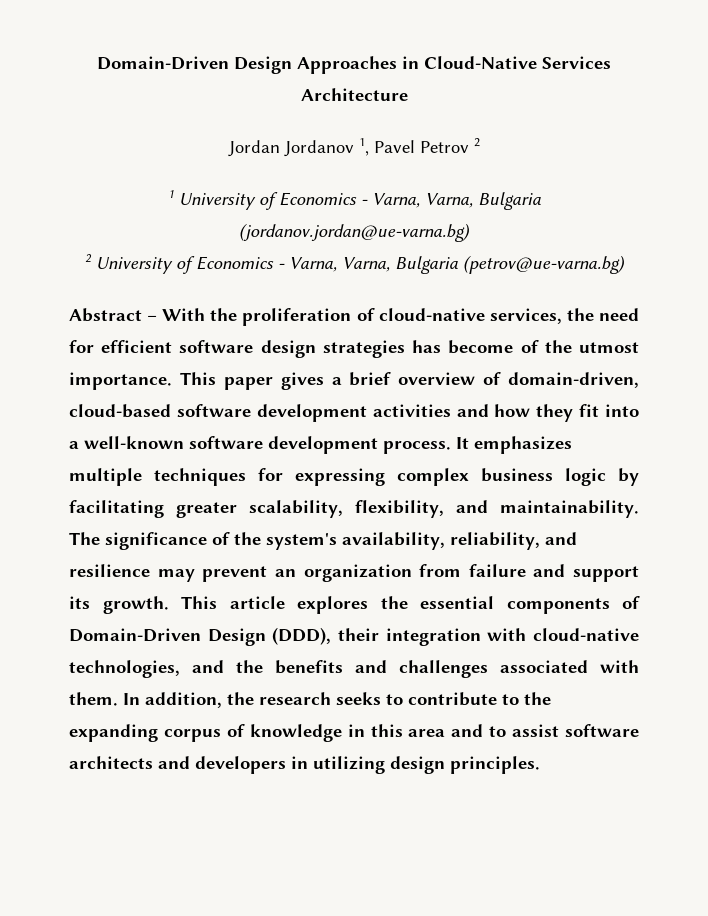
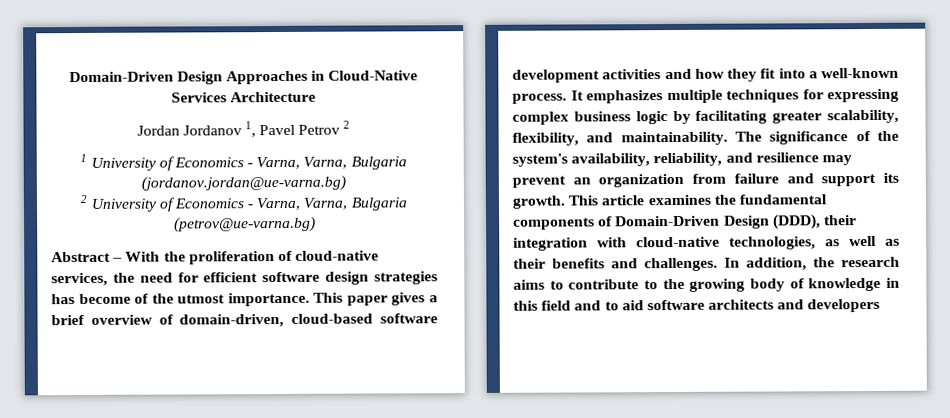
[189,436,378,454] software development -> (899, 73) none
[297,596,494,614] explores the essential -> [647,194,827,206] examines the fundamental
[192,660,639,678] [69,692,118,706] and the benefits and challenges associated with them. -> [825,235,900,247] [513,257,718,272] as well as their benefits and challenges.
[336,692,381,705] seeks -> [513,279,545,290] aims
[69,724,221,742] expanding corpus -> [689,278,785,292] growing body
[408,729,446,737] area -> [541,300,572,311] field
[512,724,560,737] assist -> [621,300,644,311] aid
[291,756,540,774] in utilizing design principles. -> (881, 305) none

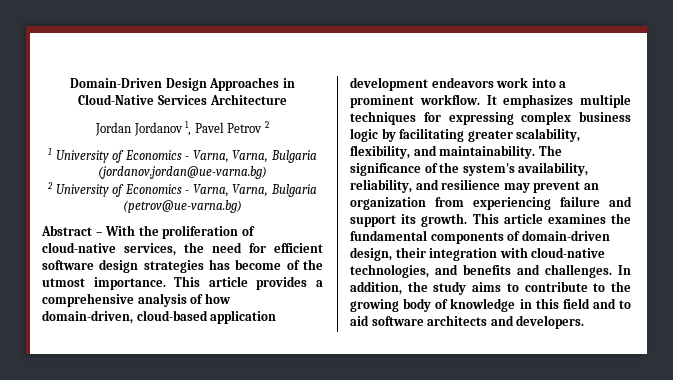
[346,292,438,306] [51,313,439,328] [512,67,899,83] [512,93,567,104] paper gives a brief overview of domain-driven, cloud-based software development activities and how they fit into a well-known process. -> [208,276,323,290] [42,293,231,307] [42,310,277,324] [350,77,567,91] [350,94,480,108] article provides a comprehensive analysis of how domain-driven, cloud-based application development endeavors work into a prominent workflow.
(727, 178) none -> [473,197,551,210] experiencing
[615,214,821,230] Domain-Driven Design (DDD), -> [521,230,610,241] [350,247,392,261] domain-driven design,
[825,235,900,247] [513,258,546,269] as well as their -> [435,264,458,275] and
[841,256,900,268] research -> [433,281,467,295] study
[807,298,881,313] developers -> [516,315,585,329] developers.

